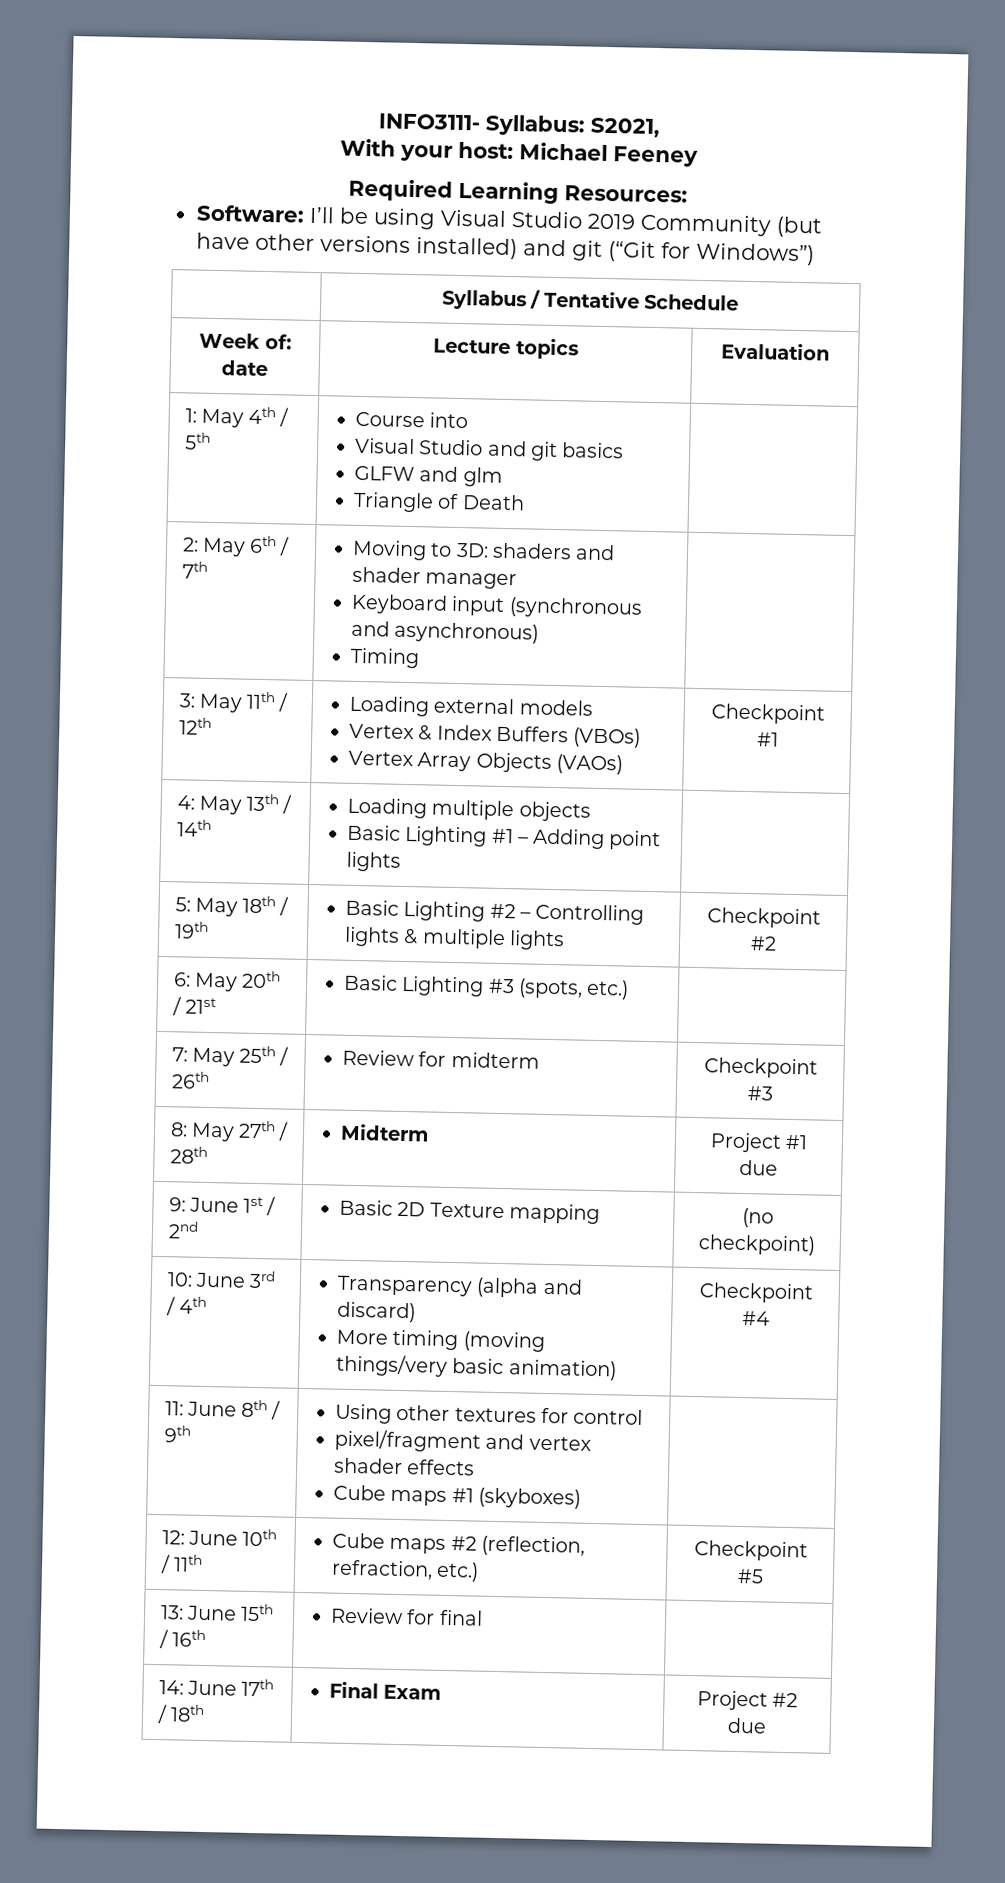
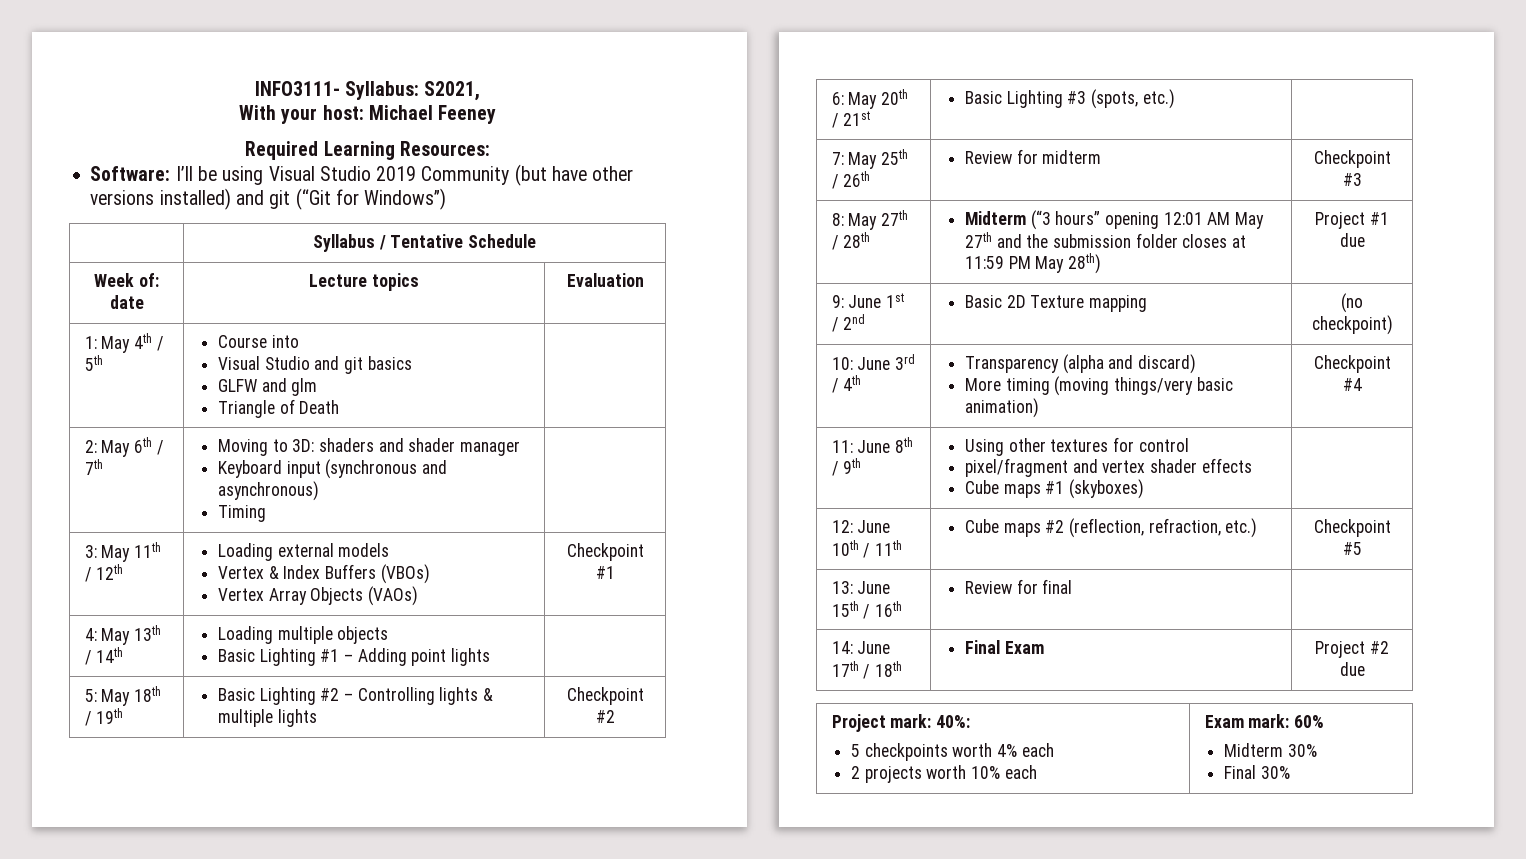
(429, 1132) none -> [1030,210,1265,230] [964,232,1247,248] [964,253,1101,274] (“3 hours” opening 12:01 AM May 27th and the submission folder closes at 11:59 PM May 28th)
(767, 1725) none -> [831,714,971,732] [850,743,1054,761] [850,765,1037,783] [1204,714,1325,728] [1223,743,1317,757] [1223,765,1290,779] // Project mark: 40%: // 5 checkpoints worth 4% each // 2 projects worth 10% each | Exam mark: 60% // Midterm 30% // Final 30%

